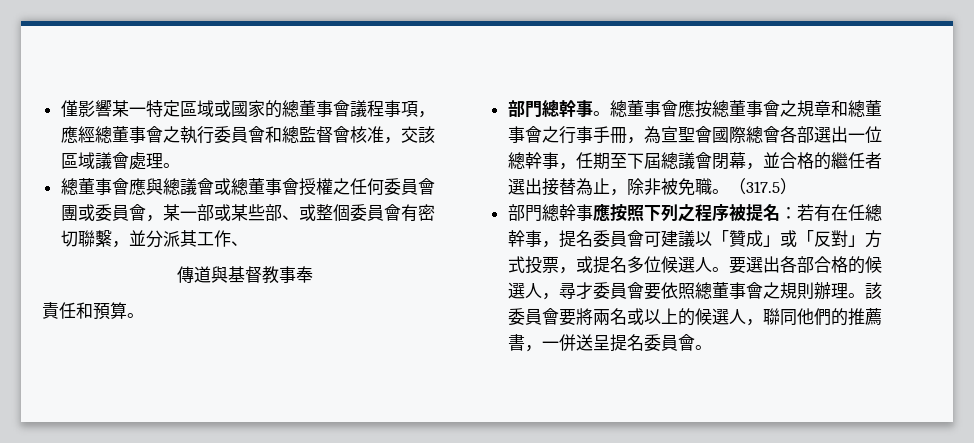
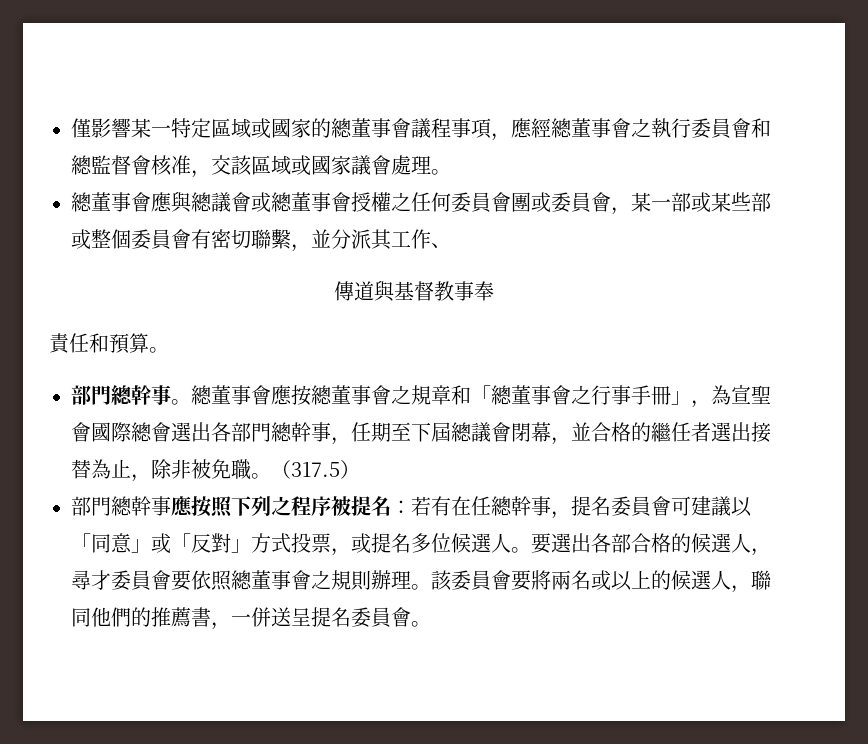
(95, 160) none -> [291,155,351,176] 或國家
[281,215,299,220] 、 -> (771, 202) none
(848, 108) none -> [471,385,491,403] 「
(627, 135) none -> [671,391,691,405] 」
[779,126,882,143] 各部選出一位 -> [171,422,271,442] 選出各部門
[728,230,763,247] 贊成 -> [91,533,132,553] 同意

